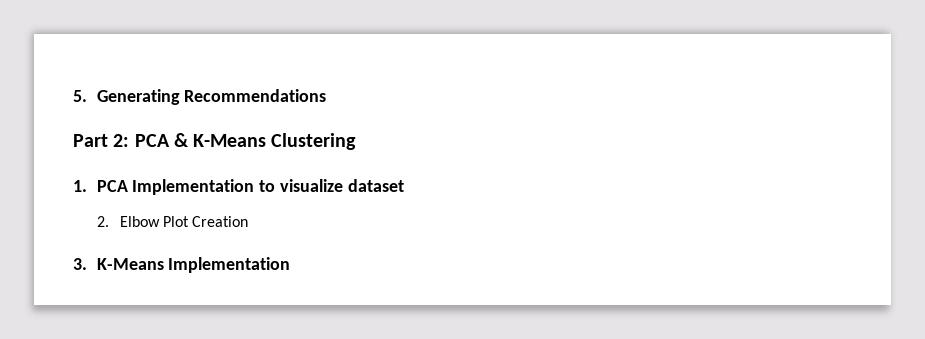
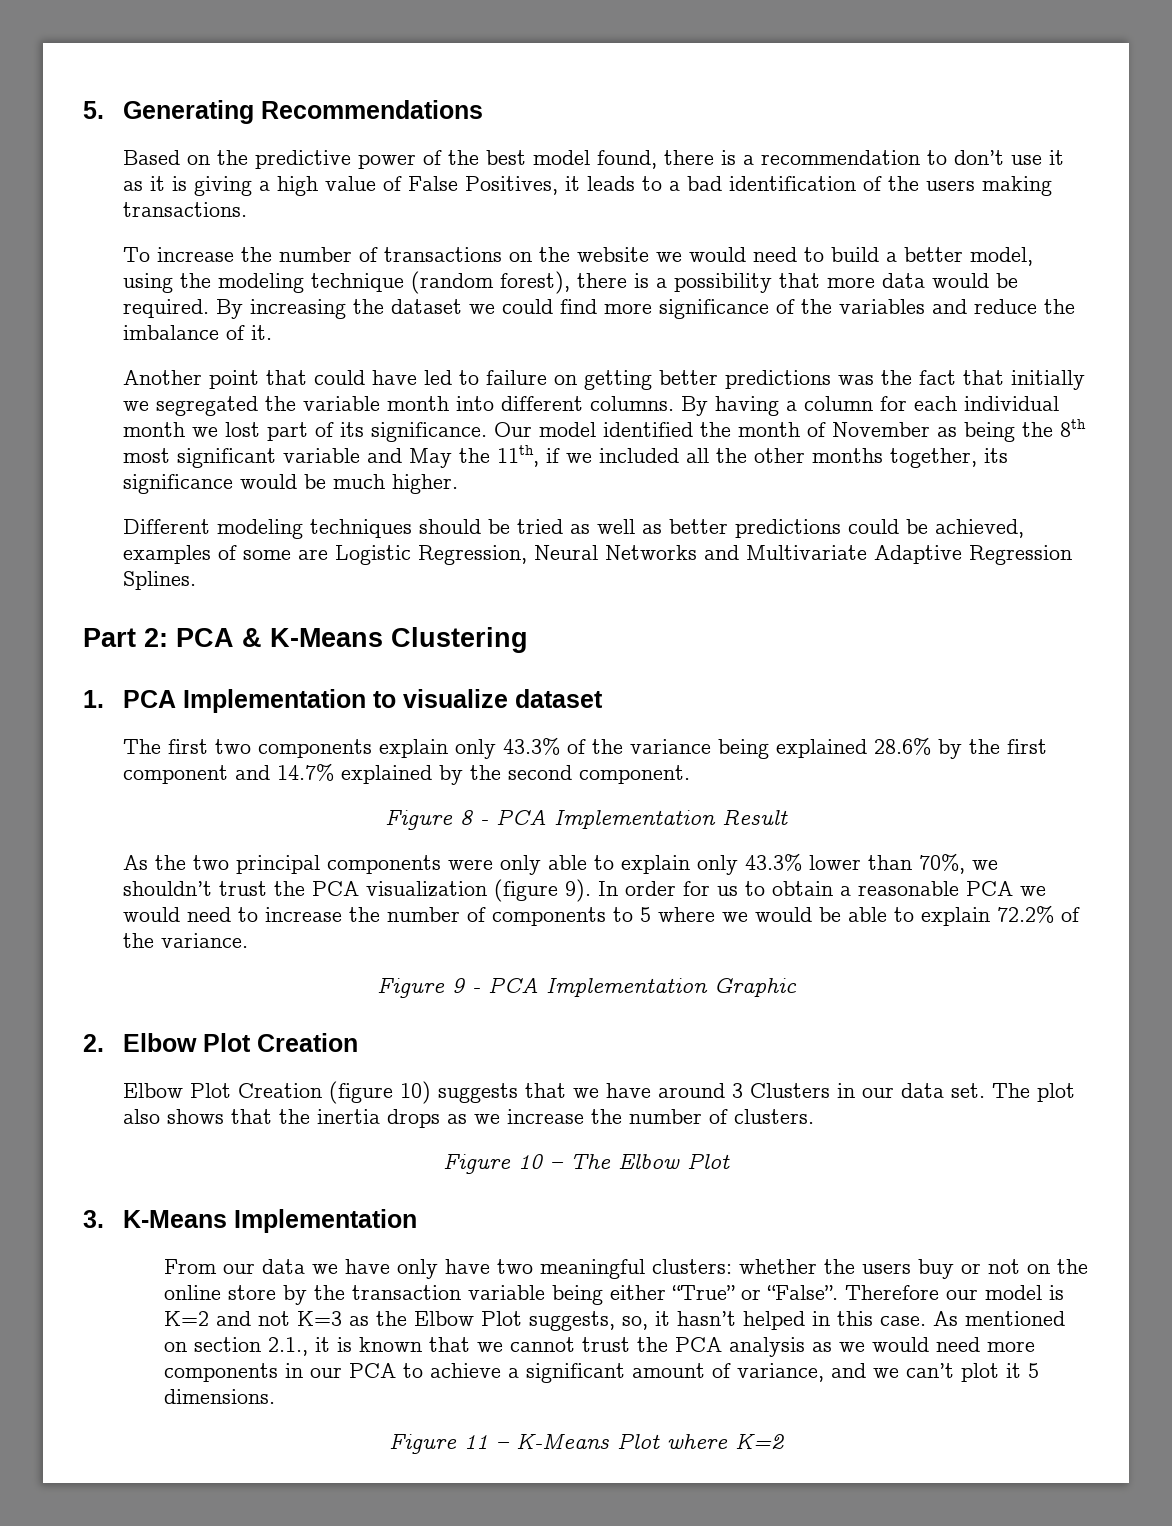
(327, 95) none -> [123,150,1065,169] [123,176,1053,196] [123,202,248,217] [123,247,1034,266] [123,271,1019,294] [123,299,1076,319] [123,325,273,340] [123,370,1086,390] [123,396,1060,416] [123,419,1087,442] [123,445,1009,468] [123,474,459,494] [123,519,1025,539] [123,545,1073,565] [123,571,197,590] // Based on the predictive power of the best model found, there is a recommendation to don’t use it as it is giving a high value of False Positives, it leads to a bad identification of the users making transactions. // To increase the number of transactions on the website we would need to build a better model, using the modeling technique (random forest), there is a possibility that more data would be required. By increasing the dataset we could find more significance of the variables and reduce the imbalance of it. // Another point that could have led to failure on getting better predictions was the fact that initially we segregated the variable month into different columns. By having a column for each individual month we lost part of its significance. Our model identified the month of November as being the 8th most significant variable and May the 11th, if we included all the other months together, its significance would be much higher. // Different modeling techniques should be tried as well as better predictions could be achieved, examples of some are Logistic Regression, Neural Networks and Multivariate Adaptive Regression Splines.
[96,216,249,227] [73,257,291,273] 2. Elbow Plot Creation // 3. K-Means Implementation -> [123,737,1048,759] [123,763,691,785] [385,809,788,830] [123,853,999,875] [123,879,1047,902] [123,905,1081,926] [123,933,249,948] [376,977,797,998] [83,1033,359,1052] [123,1081,1076,1104] [123,1109,815,1128] [443,1153,730,1174] [83,1209,418,1233] [163,1259,1088,1279] [163,1285,1064,1305] [163,1311,1065,1331] [163,1337,1035,1357] [163,1363,1039,1383] [163,1389,275,1404] [389,1433,784,1454] The first two components explain only 43.3% of the variance being explained 28.6% by the first component and 14.7% explained by the second component. // Figure 8 - PCA Implementation Result // As the two principal components were only able to explain only 43.3% lower than 70%, we shouldn’t trust the PCA visualization (figure 9). In order for us to obtain a reasonable PCA we would need to increase the number of components to 5 where we would be able to explain 72.2% of the variance. // Figure 9 - PCA Implementation Graphic // 2. Elbow Plot Creation // Elbow Plot Creation (figure 10) suggests that we have around 3 Clusters in our data set. The plot also shows that the inertia drops as we increase the number of clusters. // Figure 10 – The Elbow Plot // 3. K-Means Implementation // From our data we have only have two meaningful clusters: whether the users buy or not on the online store by the transaction variable being either “True” or “False”. Therefore our model is K=2 and not K=3 as the Elbow Plot suggests, so, it hasn’t helped in this case. As mentioned on section 2.1., it is known that we cannot trust the PCA analysis as we would need more components in our PCA to achieve a significant amount of variance, and we can’t plot it 5 dimensions. // Figure 11 – K-Means Plot where K=2

